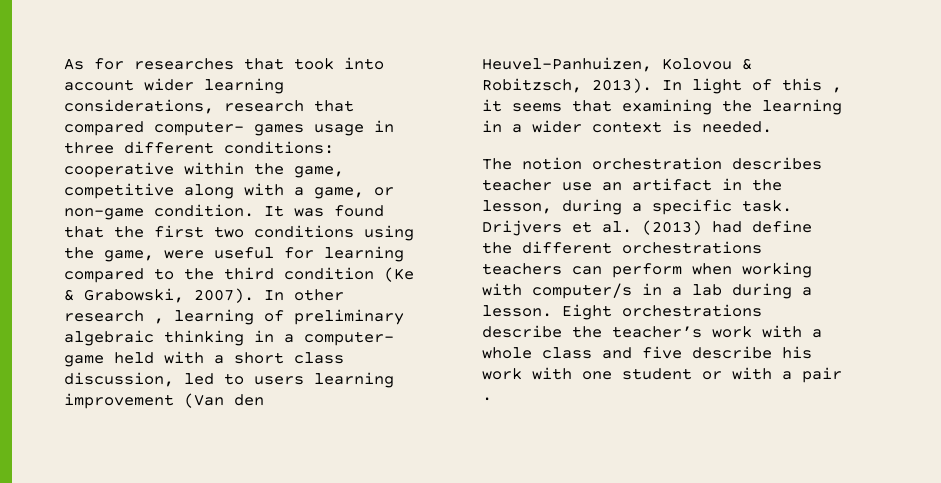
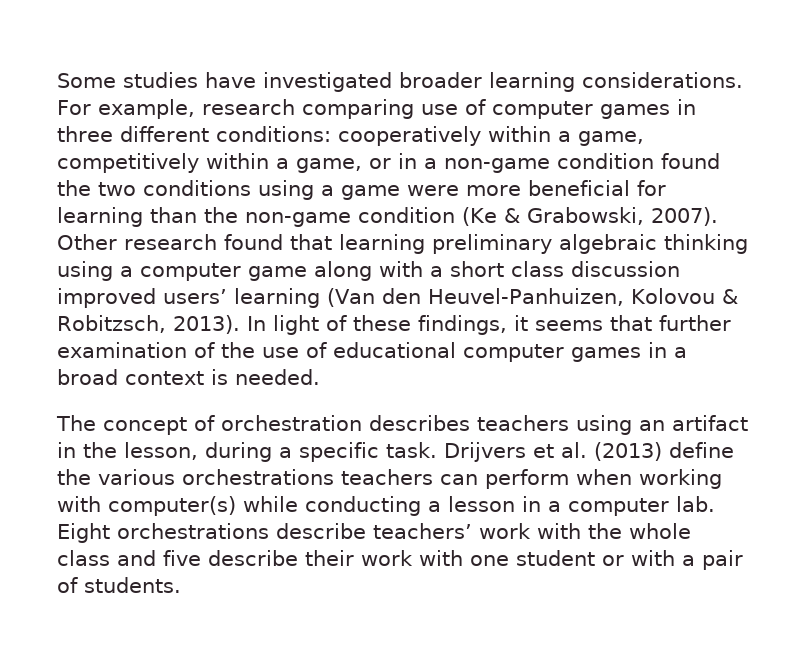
[64,57,384,70] [64,78,284,94] [64,99,354,114] [64,120,394,136] [64,141,334,154] [64,162,344,178] [64,183,394,199] [64,204,384,220] [64,225,414,241] [64,246,404,262] [64,267,274,283] As for researches that took into account wider learning considerations, research that compared computer- games usage in three different conditions: cooperative within the game, competitive along with a game, or non-game condition. It was found that the first two conditions using the game, were useful for learning compared to the third -> [57,72,743,92] [57,99,696,119] [57,126,644,146] [57,153,720,173] [57,180,666,200] [57,207,351,227] Some studies have investigated broader learning considerations. For example, research comparing use of computer games in three different conditions: cooperatively within a game, competitively within a game, or in a non-game condition found the two conditions using a game were more beneficial for learning than the non-game
[264,289,344,301] [64,309,404,325] [64,330,394,346] [64,351,344,367] [64,372,394,388] [64,393,174,409] In other research , learning of preliminary algebraic thinking in a computer- game held with a short class discussion, led to users learning improvement -> [57,234,748,254] [57,261,680,281] [57,288,320,308] Other research found that learning preliminary algebraic thinking using a computer game along with a short class discussion improved users’ learning
[782,78,842,93] this , -> [352,315,507,335] these findings,
[622,99,842,115] [482,120,582,133] examining the learning in a wider -> [658,315,731,331] [57,342,687,362] [57,369,118,385] further examination of the use of educational computer games in a broad
[522,157,822,170] [482,179,592,191] notion orchestration describes teacher use -> [103,415,632,435] concept of orchestration describes teachers using
[712,221,742,233] had -> (662, 451) none
[522,241,612,254] different -> [98,469,175,485] various
[532,283,812,299] [482,305,552,317] computer/s in a lab during a lesson. -> [108,496,715,516] computer(s) while conducting a lesson in a computer lab.
[572,325,822,338] the teacher’s work with a -> [373,523,622,539] teachers’ work with the
[782,346,812,359] his -> [305,550,354,566] their
[482,397,492,401] . -> [57,577,181,593] of students.

